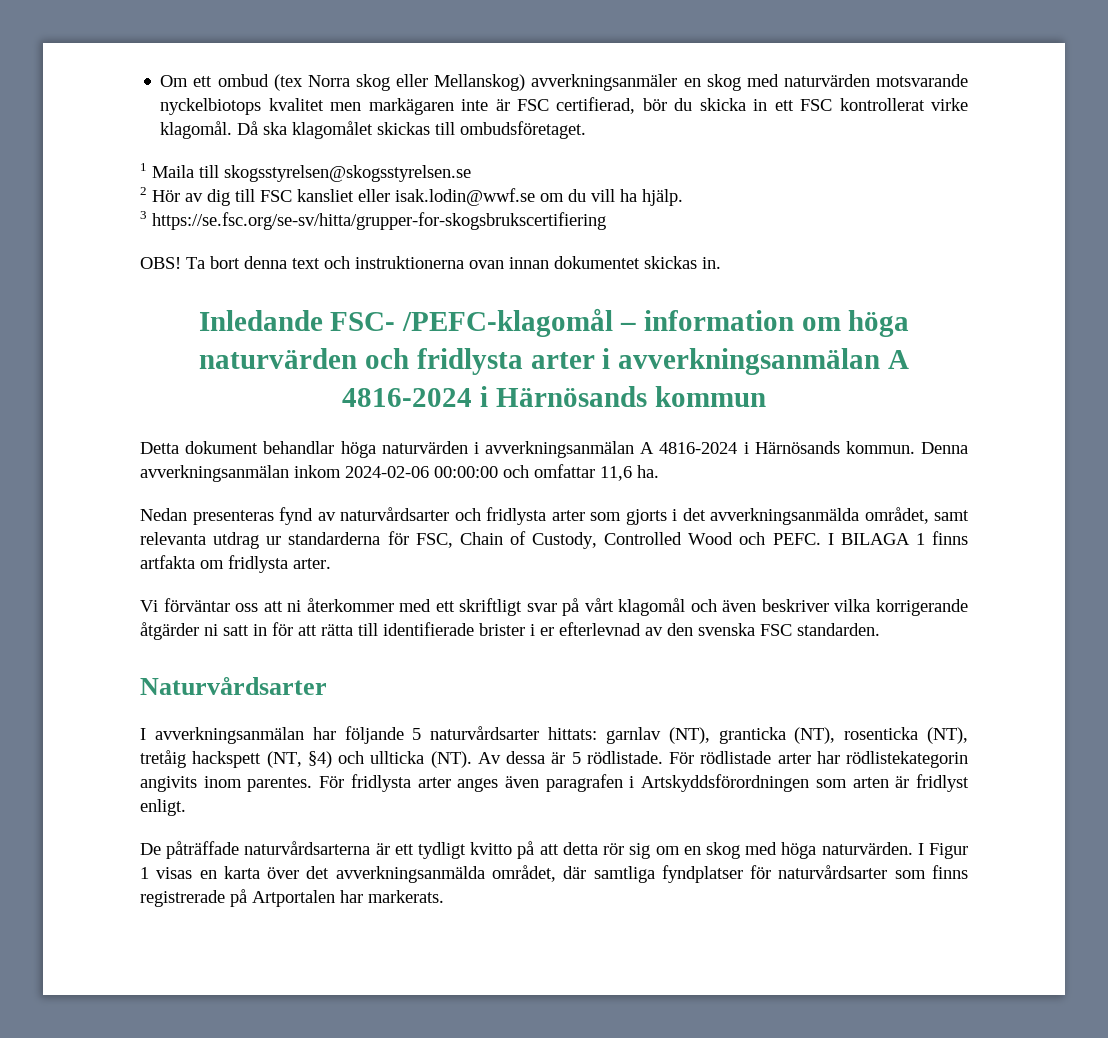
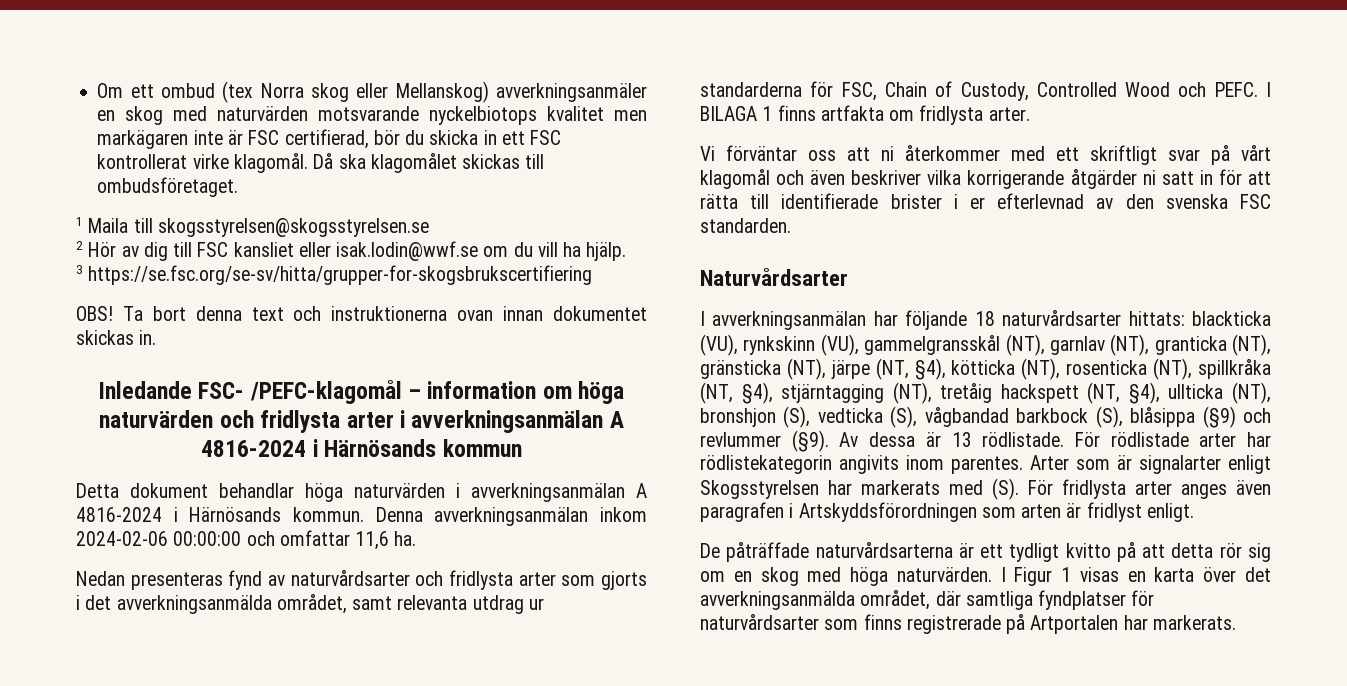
[412,728,422,740] 5 -> [974,311,995,326] 18
[605,727,969,744] [140,750,472,768] garnlav (NT), granticka (NT), rosenticka (NT), tretåig hackspett (NT, §4) och ullticka (NT). -> [1192,311,1271,326] [700,334,1271,356] [700,358,1271,380] [700,382,1271,404] [700,406,1271,428] [700,430,829,452] blackticka (VU), rynkskinn (VU), gammelgransskål (NT), garnlav (NT), granticka (NT), gränsticka (NT), järpe (NT, §4), kötticka (NT), rosenticka (NT), spillkråka (NT, §4), stjärntagging (NT), tretåig hackspett (NT, §4), ullticka (NT), bronshjon (S), vedticka (S), vågbandad barkbock (S), blåsippa (§9) och revlummer (§9).
[571,752,581,764] 5 -> [951,432,972,447] 13
(313, 784) none -> [1030,455,1271,474] [700,478,1019,500] Arter som är signalarter enligt Skogsstyrelsen har markerats med (S).

